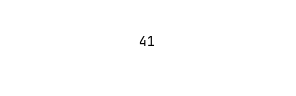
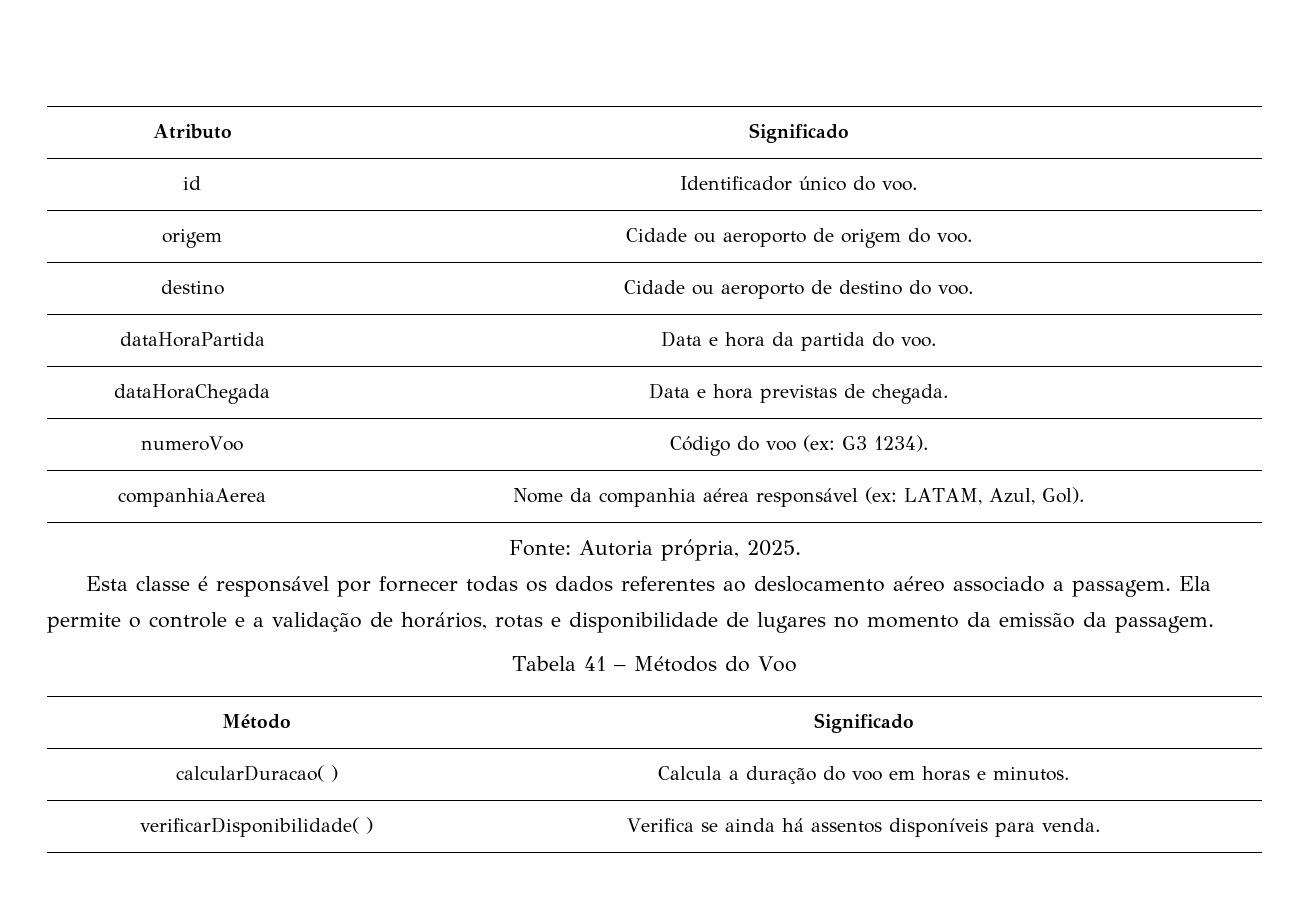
[139,36,155,46] 41 -> [152,124,232,139] [749,123,849,143] [183,176,201,190] [680,176,918,191] [162,229,222,248] [625,228,973,248] [160,280,224,295] [624,280,974,299] [119,332,265,347] [661,331,937,351] [113,384,270,404] [649,383,949,404] [141,436,244,451] [669,435,929,456] [117,488,266,507] [513,487,1085,507] [508,539,801,561] [86,576,1212,597] [47,612,1214,633] [512,656,797,672] [222,714,291,729] [813,713,914,733] [175,765,338,782] [657,766,1070,784] [140,817,373,837] [626,818,1101,837] Atributo | Significado // id | Identificador único do voo. // origem | Cidade ou aeroporto de origem do voo. // destino | Cidade ou aeroporto de destino do voo. // dataHoraPartida | Data e hora da partida do voo. // dataHoraChegada | Data e hora previstas de chegada. // numeroVoo | Código do voo (ex: G3 1234). // companhiaAerea | Nome da companhia aérea responsável (ex: LATAM, Azul, Gol). // Fonte: Autoria própria, 2025. // Esta classe é responsável por fornecer todas os dados referentes ao deslocamento aéreo associado a passagem. Ela permite o controle e a validação de horários, rotas e disponibilidade de lugares no momento da emissão da passagem. // Tabela 41 – Métodos do Voo // Método | Significado // calcularDuracao( ) | Calcula a duração do voo em horas e minutos. // verificarDisponibilidade( ) | Verifica se ainda há assentos disponíveis para venda.

